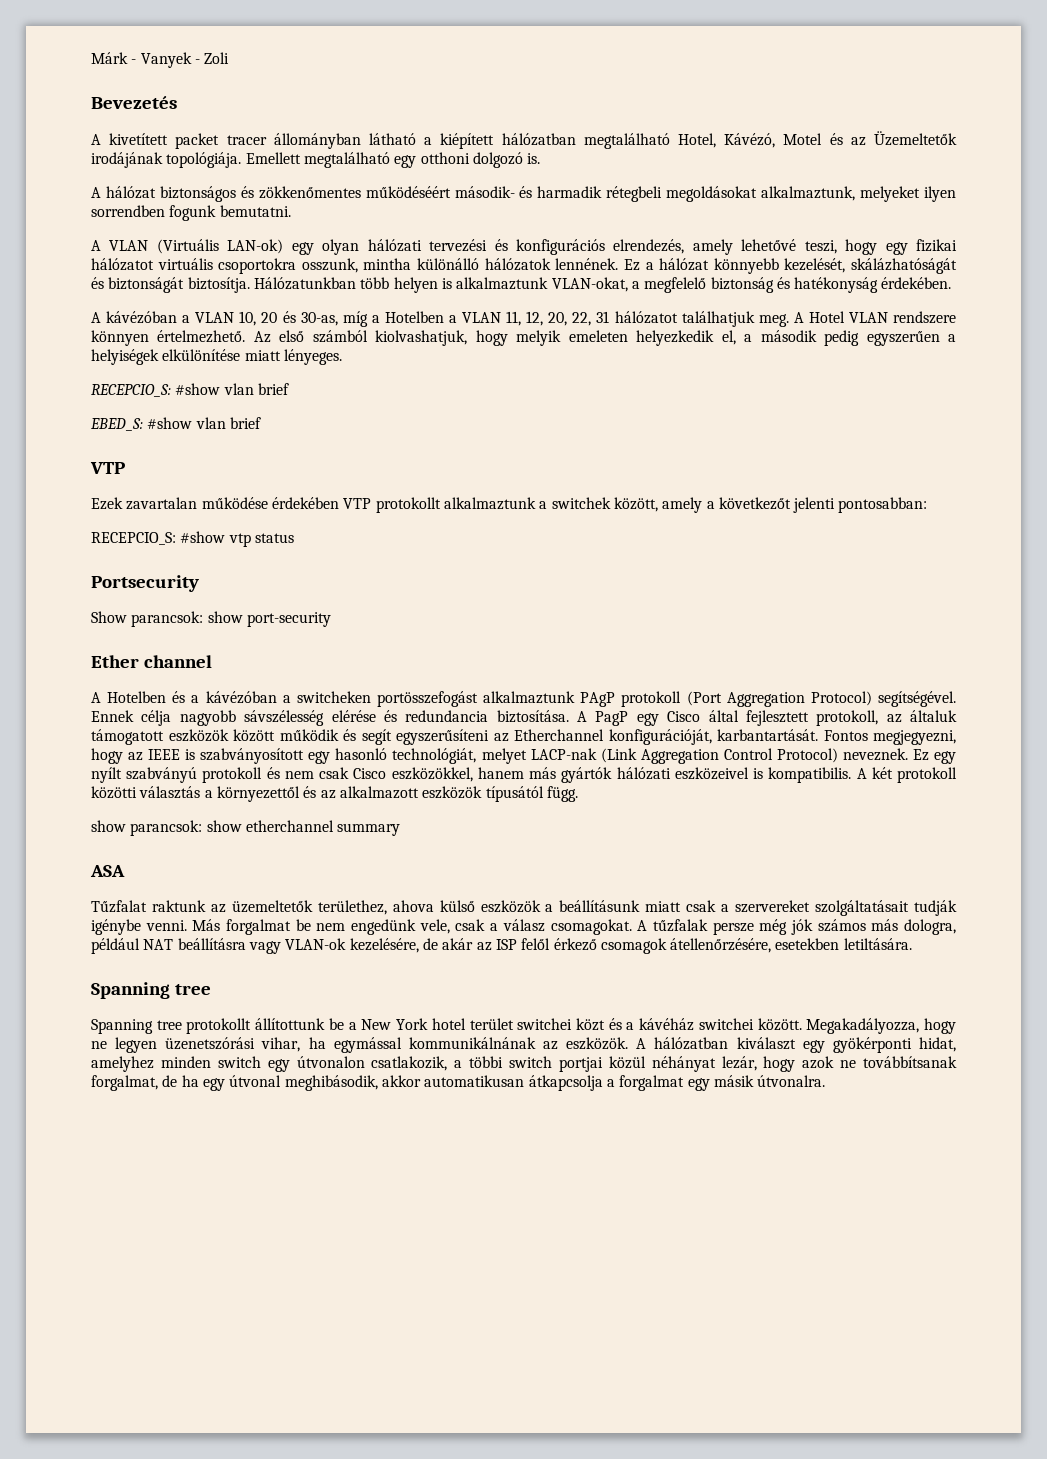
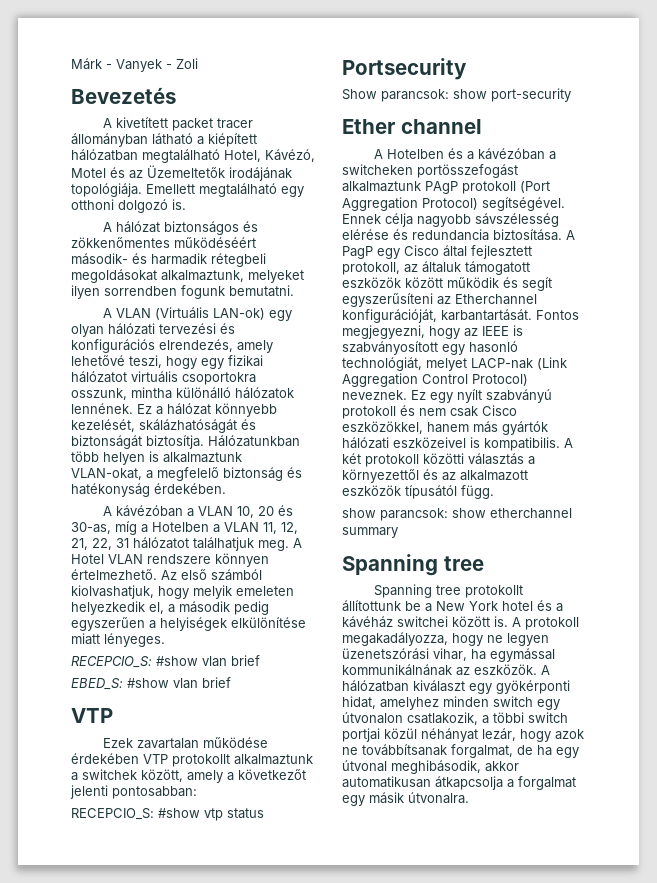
[548,312,568,326] 20, -> [71,538,88,550] 21,
[90,865,125,877] [91,900,958,916] [91,919,957,935] [91,938,912,954] // ASA // Tűzfalat raktunk az üzemeltetők területhez, ahova külső eszközök a beállításunk miatt csak a szervereket szolgáltatásait tudják igénybe venni. Más forgalmat be nem engedünk vele, csak a válasz csomagokat. A tűzfalak persze még jók számos más dologra, például NAT beállításra vagy VLAN-ok kezelésére, de akár az ISP felől érkező csomagok átellenőrzésére, esetekben letiltására. -> (398, 532) none
[469,1018,605,1031] terület switchei közt -> (533, 606) none
[757,1018,920,1034] között. Megakadályozza, -> [452,616,579,630] [342,632,448,646] között is. A protokoll megakadályozza,

